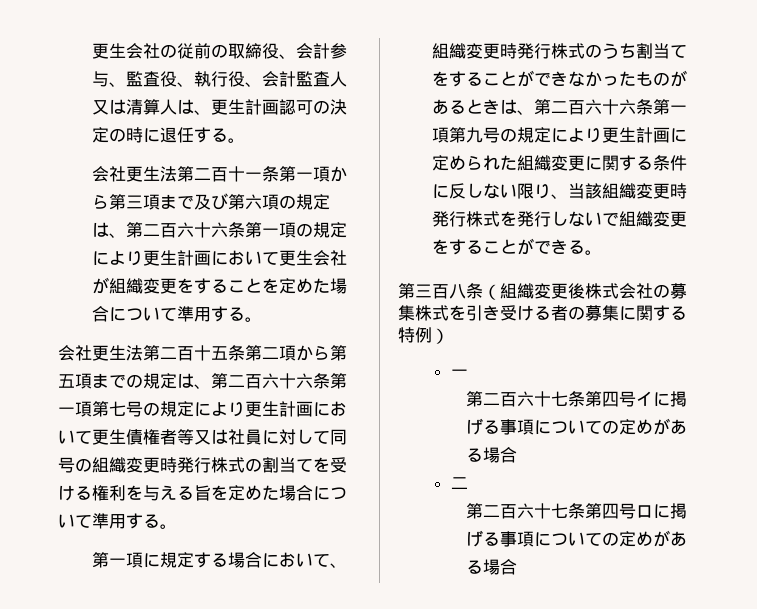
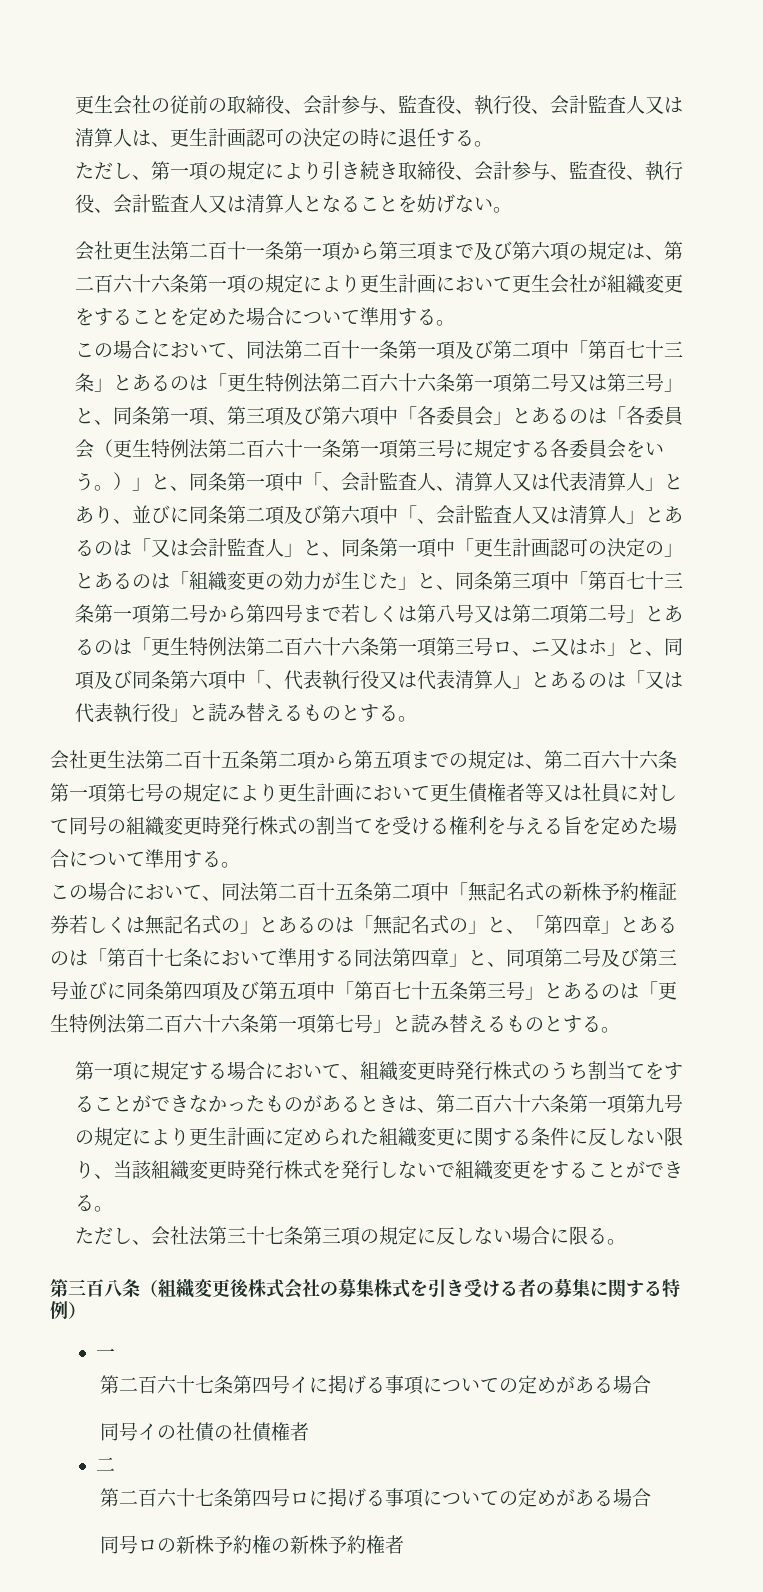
(245, 140) none -> [74,161,683,181] [74,194,512,214] // ただし、第一項の規定により引き続き取締役、会計参与、監査役、執行役、会計監査人又は清算人となることを妨げない。
(262, 319) none -> [74,340,683,360] [74,373,683,393] [74,406,683,426] [74,439,664,459] [74,472,683,492] [74,505,683,525] [74,538,683,558] [74,571,683,591] [74,604,683,624] [74,637,683,657] [74,670,683,690] [74,703,417,723] // この場合において、同法第二百十一条第一項及び第二項中「第百七十三条」とあるのは「更生特例法第二百六十六条第一項第二号又は第三号」と、同条第一項、第三項及び第六項中「各委員会」とあるのは「各委員会（更生特例法第二百六十一条第一項第三号に規定する各委員会をいう。）」と、同条第一項中「、会計監査人、清算人又は代表清算人」とあり、並びに同条第二項及び第六項中「、会計監査人又は清算人」とあるのは「又は会計監査人」と、同条第一項中「更生計画認可の決定の」とあるのは「組織変更の効力が生じた」と、同条第三項中「第百七十三条第一項第二号から第四号まで若しくは第八号又は第二項第二号」とあるのは「更生特例法第二百六十六条第一項第三号ロ、ニ又はホ」と、同項及び同条第六項中「、代表執行役又は代表清算人」とあるのは「又は代表執行役」と読み替えるものとする。
(177, 526) none -> [50,882,677,902] [50,915,677,935] [50,948,677,968] [50,981,677,1001] [50,1014,620,1034] // この場合において、同法第二百十五条第二項中「無記名式の新株予約権証券若しくは無記名式の」とあるのは「無記名式の」と、「第四章」とあるのは「第百十七条において準用する同法第四章」と、同項第二号及び第三号並びに同条第四項及び第五項中「第百七十五条第三号」とあるのは「更生特例法第二百六十六条第一項第七号」と読み替えるものとする。
(602, 252) none -> [74,1226,626,1246] // ただし、会社法第三十七条第三項の規定に反しない場合に限る。
(517, 455) none -> [99,1422,309,1442] // 同号イの社債の社債権者
(517, 567) none -> [99,1535,404,1554] // 同号ロの新株予約権の新株予約権者

